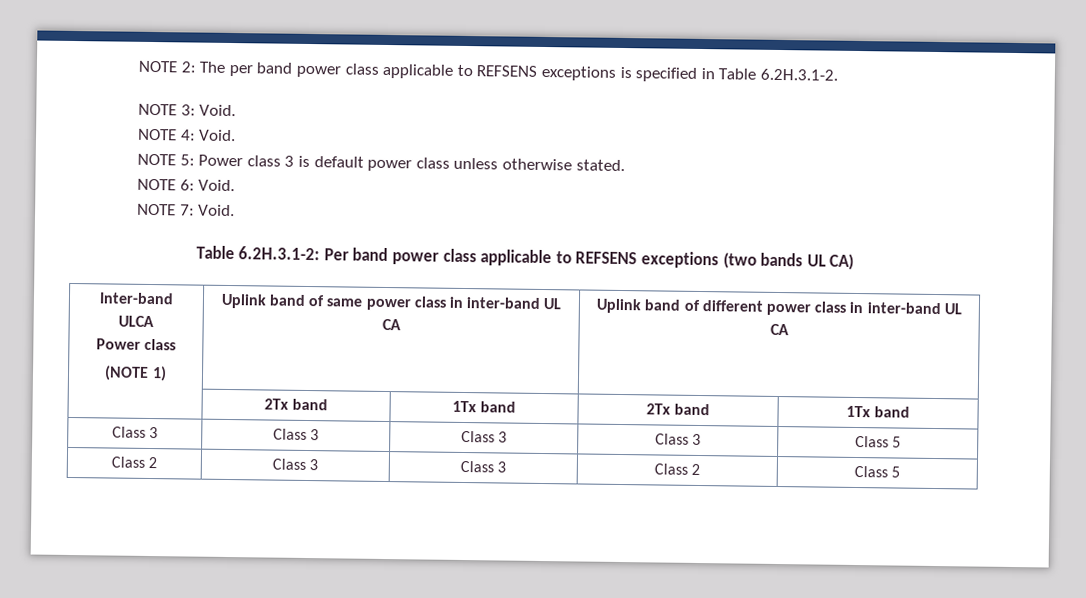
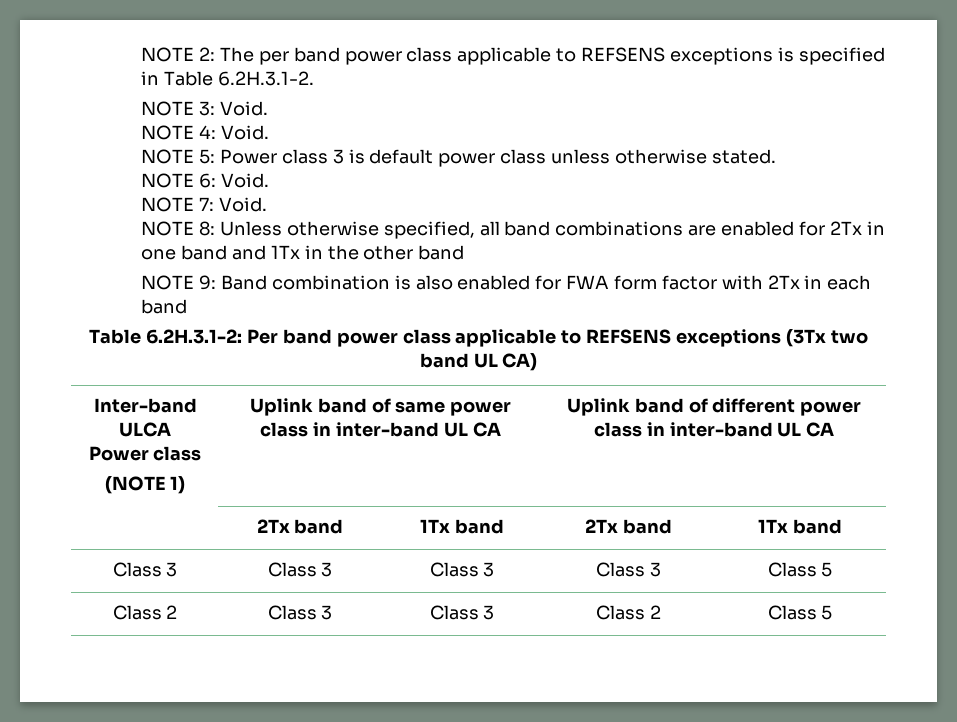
(236, 210) none -> [141,221,885,239] [141,245,465,260] [141,275,872,290] [141,299,188,314] // NOTE 8: Unless otherwise specified, all band combinations are enabled for 2Tx in one band and 1Tx in the other band // NOTE 9: Band combination is also enabled for FWA form factor with 2Tx in each band
[722,252,804,269] (two bands -> [785,329,868,347] [419,353,469,368] (3Tx two band

